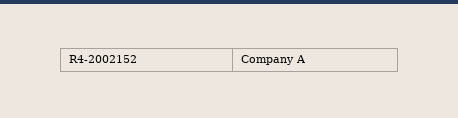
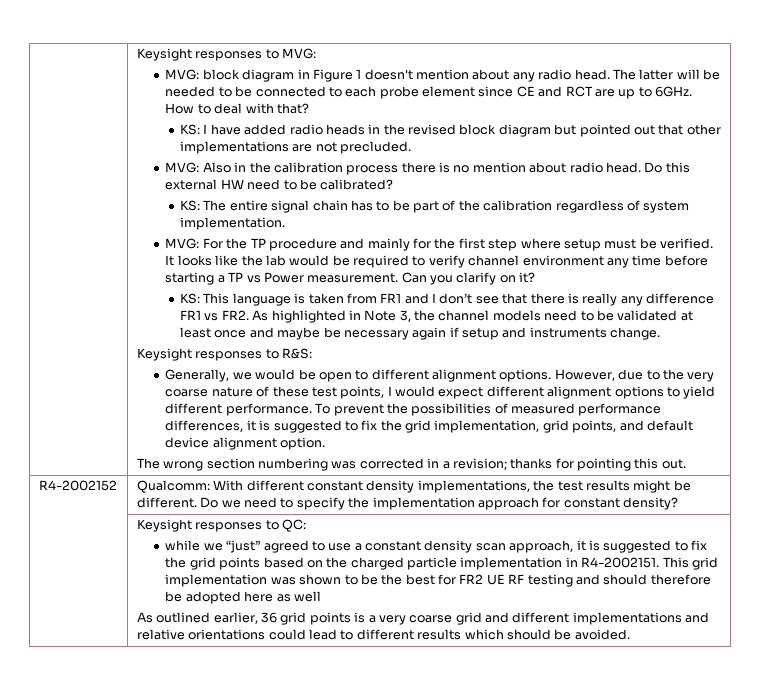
[68,55,137,63] [240,55,306,65] R4-2002152 | Company A -> [136,48,317,61] [165,69,721,82] [165,86,693,99] [165,103,309,114] [180,124,721,137] [180,141,412,154] [165,162,690,175] [165,179,394,190] [180,200,690,213] [180,217,286,230] [165,238,714,251] [165,255,708,268] [165,272,536,285] [180,293,715,306] [180,310,693,323] [180,327,661,340] [136,348,313,361] [165,369,715,382] [165,386,716,399] [165,403,662,416] [165,420,693,433] [165,437,326,450] [136,458,686,471] [38,480,117,491] [136,480,691,493] [136,497,679,510] [136,519,307,532] [165,540,708,553] [165,557,718,570] [165,574,711,587] [165,591,321,604] [136,612,710,625] [136,629,630,640] | Keysight responses to MVG: // MVG: block diagram in Figure 1 doesn't mention about any radio head. The latter will be needed to be connected to each probe element since CE and RCT are up to 6GHz. How to deal with that? // KS: I have added radio heads in the revised block diagram but pointed out that other implementations are not precluded. // MVG: Also in the calibration process there is no mention about radio head. Do this external HW need to be calibrated? // KS: The entire signal chain has to be part of the calibration regardless of system implementation. // MVG: For the TP procedure and mainly for the first step where setup must be verified. It looks like the lab would be required to verify channel environment any time before starting a TP vs Power measurement. Can you clarify on it? // KS: This language is taken from FR1 and I don’t see that there is really any difference FR1 vs FR2. As highlighted in Note 3, the channel models need to be validated at least once and maybe be necessary again if setup and instruments change. // Keysight responses to R&S: // Generally, we would be open to different alignment options. However, due to the very coarse nature of these test points, I would expect different alignment options to yield different performance. To prevent the possibilities of measured performance differences, it is suggested to fix the grid implementation, grid points, and default device alignment option. // The wrong section numbering was corrected in a revision; thanks for pointing this out. // R4-2002152 | Qualcomm: With different constant density implementations, the test results might be different. Do we need to specify the implementation approach for constant density? // | Keysight responses to QC: // while we “just” agreed to use a constant density scan approach, it is suggested to fix the grid points based on the charged particle implementation in R4-2002151. This grid implementation was shown to be the best for FR2 UE RF testing and should therefore be adopted here as well // As outlined earlier, 36 grid points is a very coarse grid and different implementations and relative orientations could lead to different results which should be avoided.

